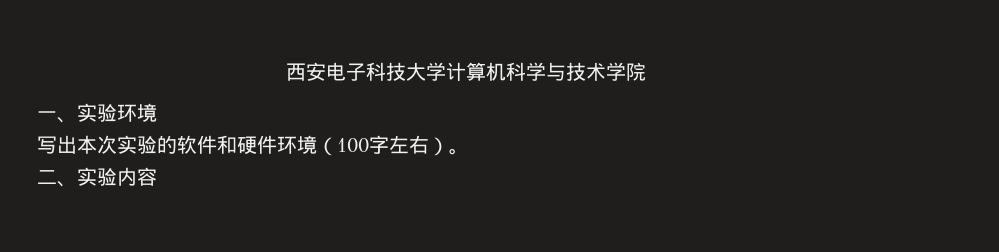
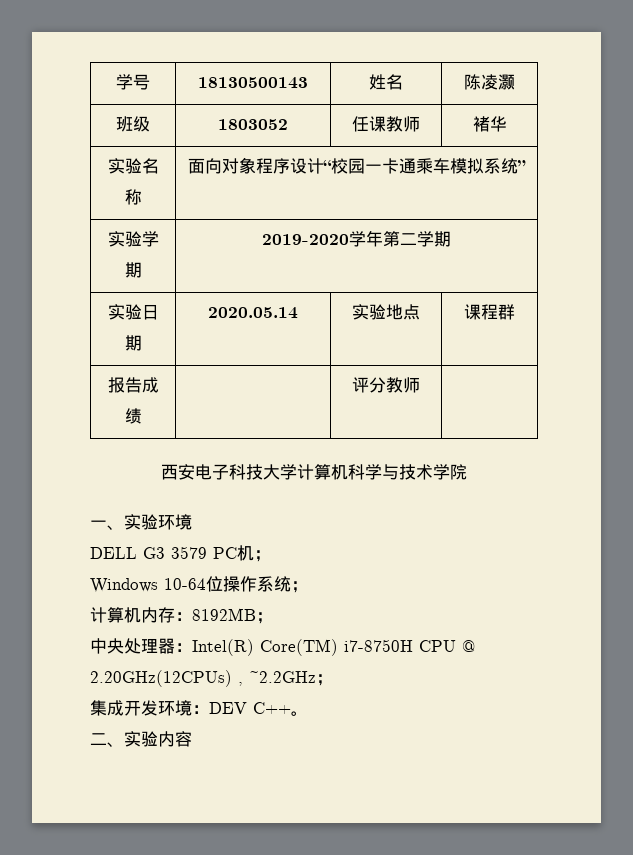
(285, 72) none -> [116,74,150,90] [198,77,308,89] [369,74,403,90] [464,74,515,90] [116,116,150,132] [218,119,288,130] [352,116,420,132] [472,116,507,132] [107,158,159,174] [124,189,142,205] [188,157,526,174] [107,231,159,247] [124,262,142,278] [262,230,451,247] [107,304,159,320] [124,335,142,351] [208,307,298,319] [352,304,420,320] [464,304,515,320] [107,377,159,393] [124,408,142,424] [352,377,420,393] 学号 | 18130500143 | 姓名 | 陈凌灏 // 班级 | 1803052 | 任课教师 | 褚华 // 实验名称 | 面向对象程序设计“校园一卡通乘车模拟系统” // 实验学期 | 2019-2020学年第二学期 // 实验日期 | 2020.05.14 | 实验地点 | 课程群 // 报告成绩 | | 评分教师 | //
[37,135,449,156] 写出本次实验的软件和硬件环境（100字左右） -> [90,545,271,562] [90,576,308,593] [90,607,273,624] [90,638,475,656] [90,670,333,687] [90,700,291,716] DELL G3 3579 PC机； // Windows 10-64位操作系统； // 计算机内存：8192MB； // 中央处理器：Intel(R) Core(TM) i7-8750H CPU @ 2.20GHz(12CPUs) , ~2.2GHz； // 集成开发环境：DEV C++

